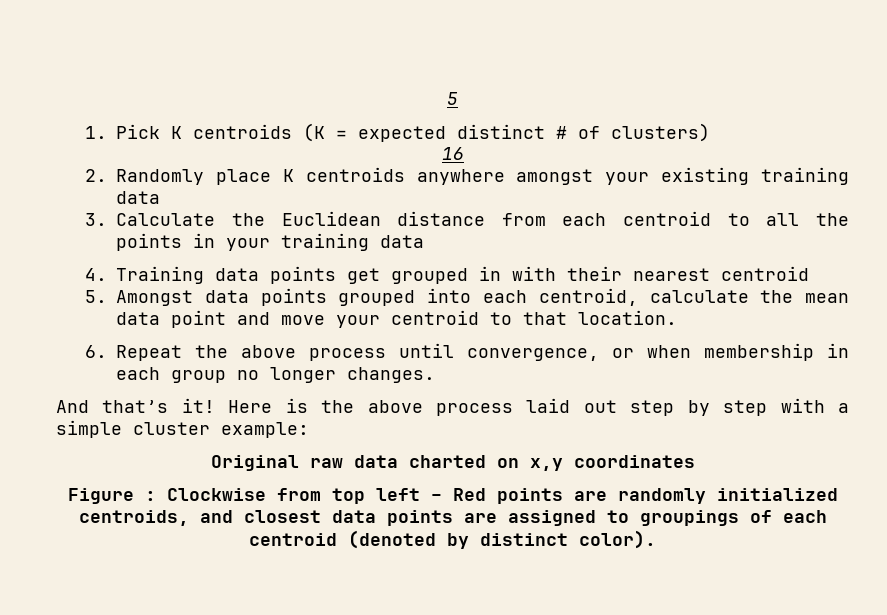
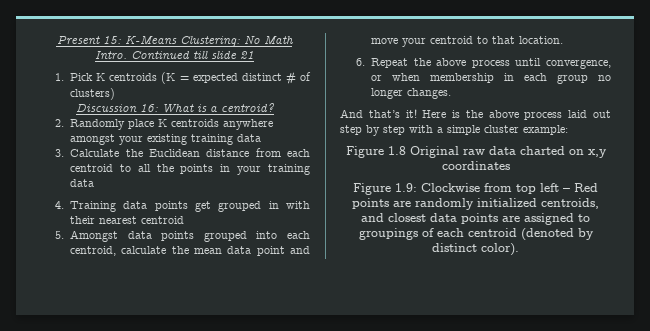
[447,92,458,105] 5 -> [56,35,294,47] [95,51,254,60] Present 15: K-Means Clustering: No Math Intro. Continued till slide 21
[441,147,464,160] 16 -> [75,103,274,113] Discussion 16: What is a centroid?
(309, 430) none -> [345,146,406,158] Figure 1.8
[144,491,156,501] : -> [395,183,417,192] 1.9:

